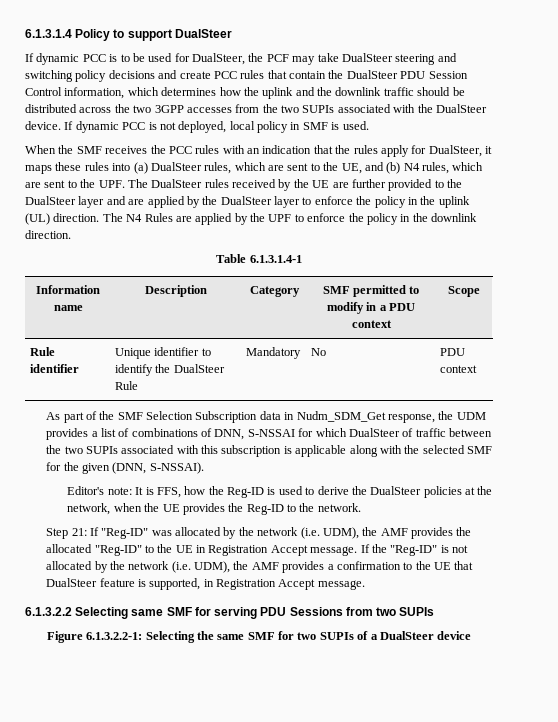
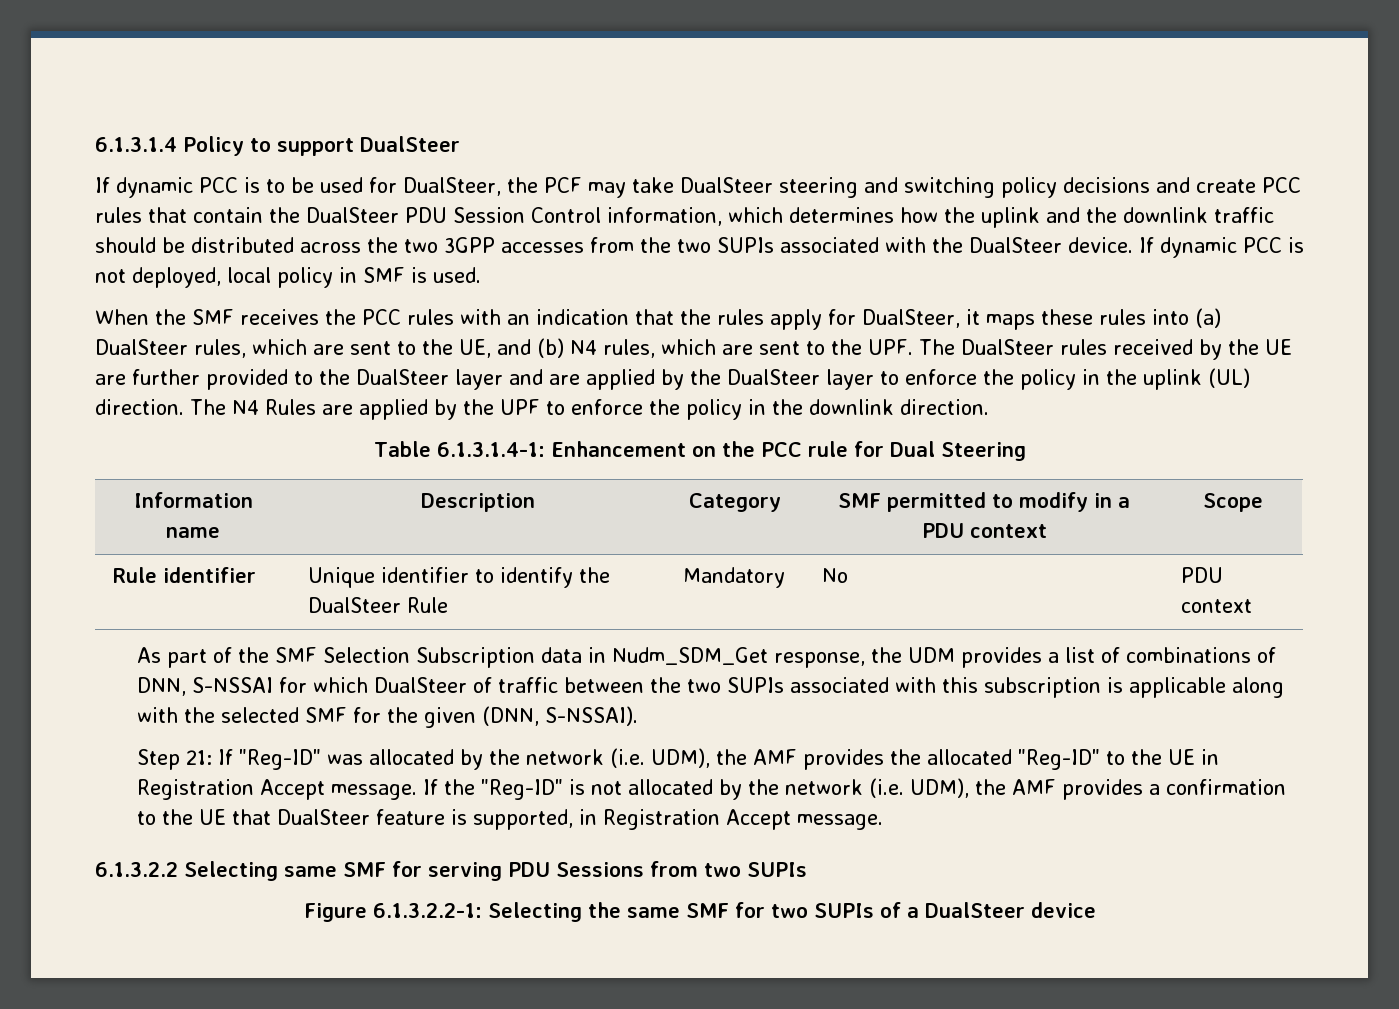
[249,255,302,263] 6.1.3.1.4-1 -> [436,441,1026,461] 6.1.3.1.4-1: Enhancement on the PCC rule for Dual Steering
[67,486,493,498] [67,503,361,515] // Editor's note: It is FFS, how the Reg-ID is used to derive the DualSteer policies at the network, when the UE provides the Reg-ID to the network. -> (639, 716) none

